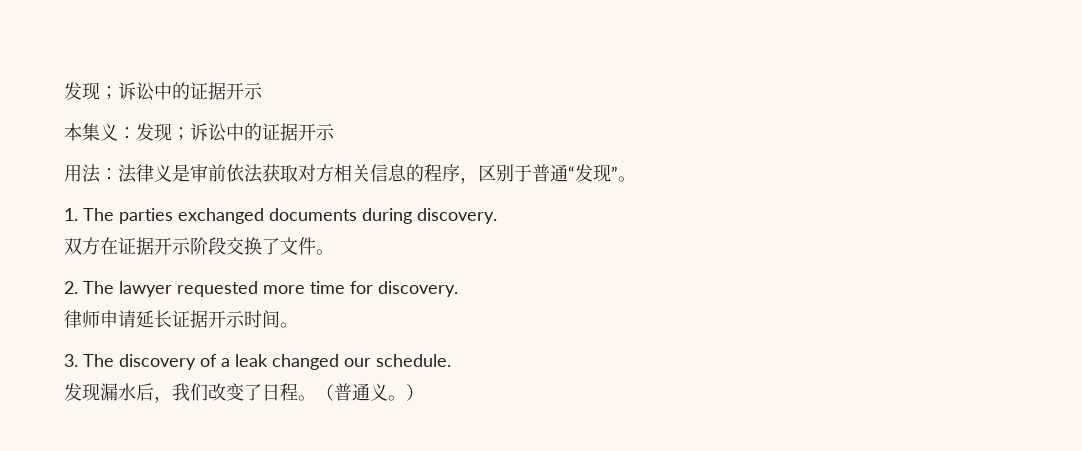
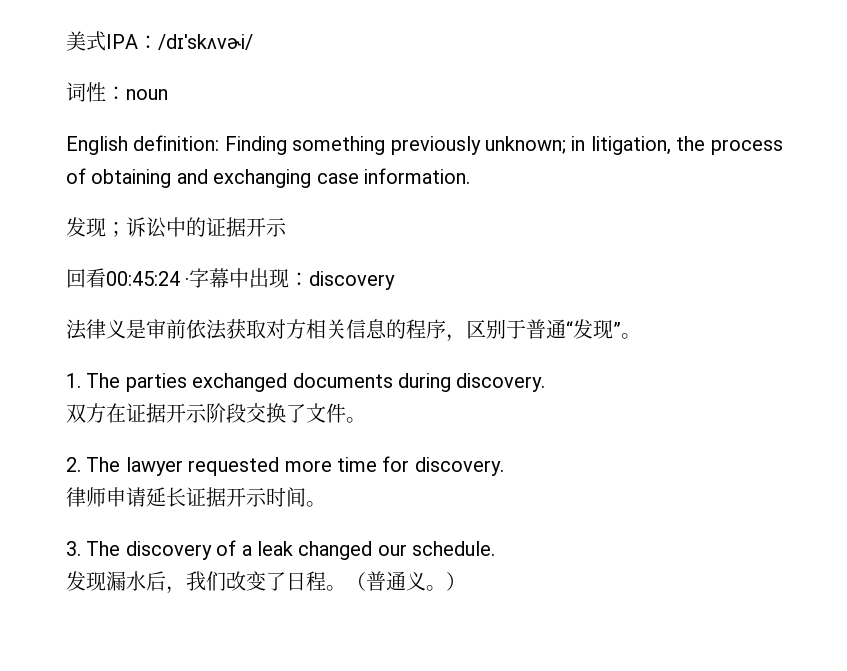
[64,82,263,101] [64,123,335,142] [64,164,118,183] 发现；诉讼中的证据开示 // 本集义：发现；诉讼中的证据开示 // 用法： -> [66,31,253,51] [66,82,168,102] [66,135,783,155] [66,168,470,188] [66,217,287,238] [66,268,396,290] 美式IPA：/dɪˈskʌvɚi/ // 词性：noun // English definition: Finding something previously unknown; in litigation, the process of obtaining and exchanging case information. // 发现；诉讼中的证据开示 // 回看00:45:24 ·字幕中出现：discovery //

